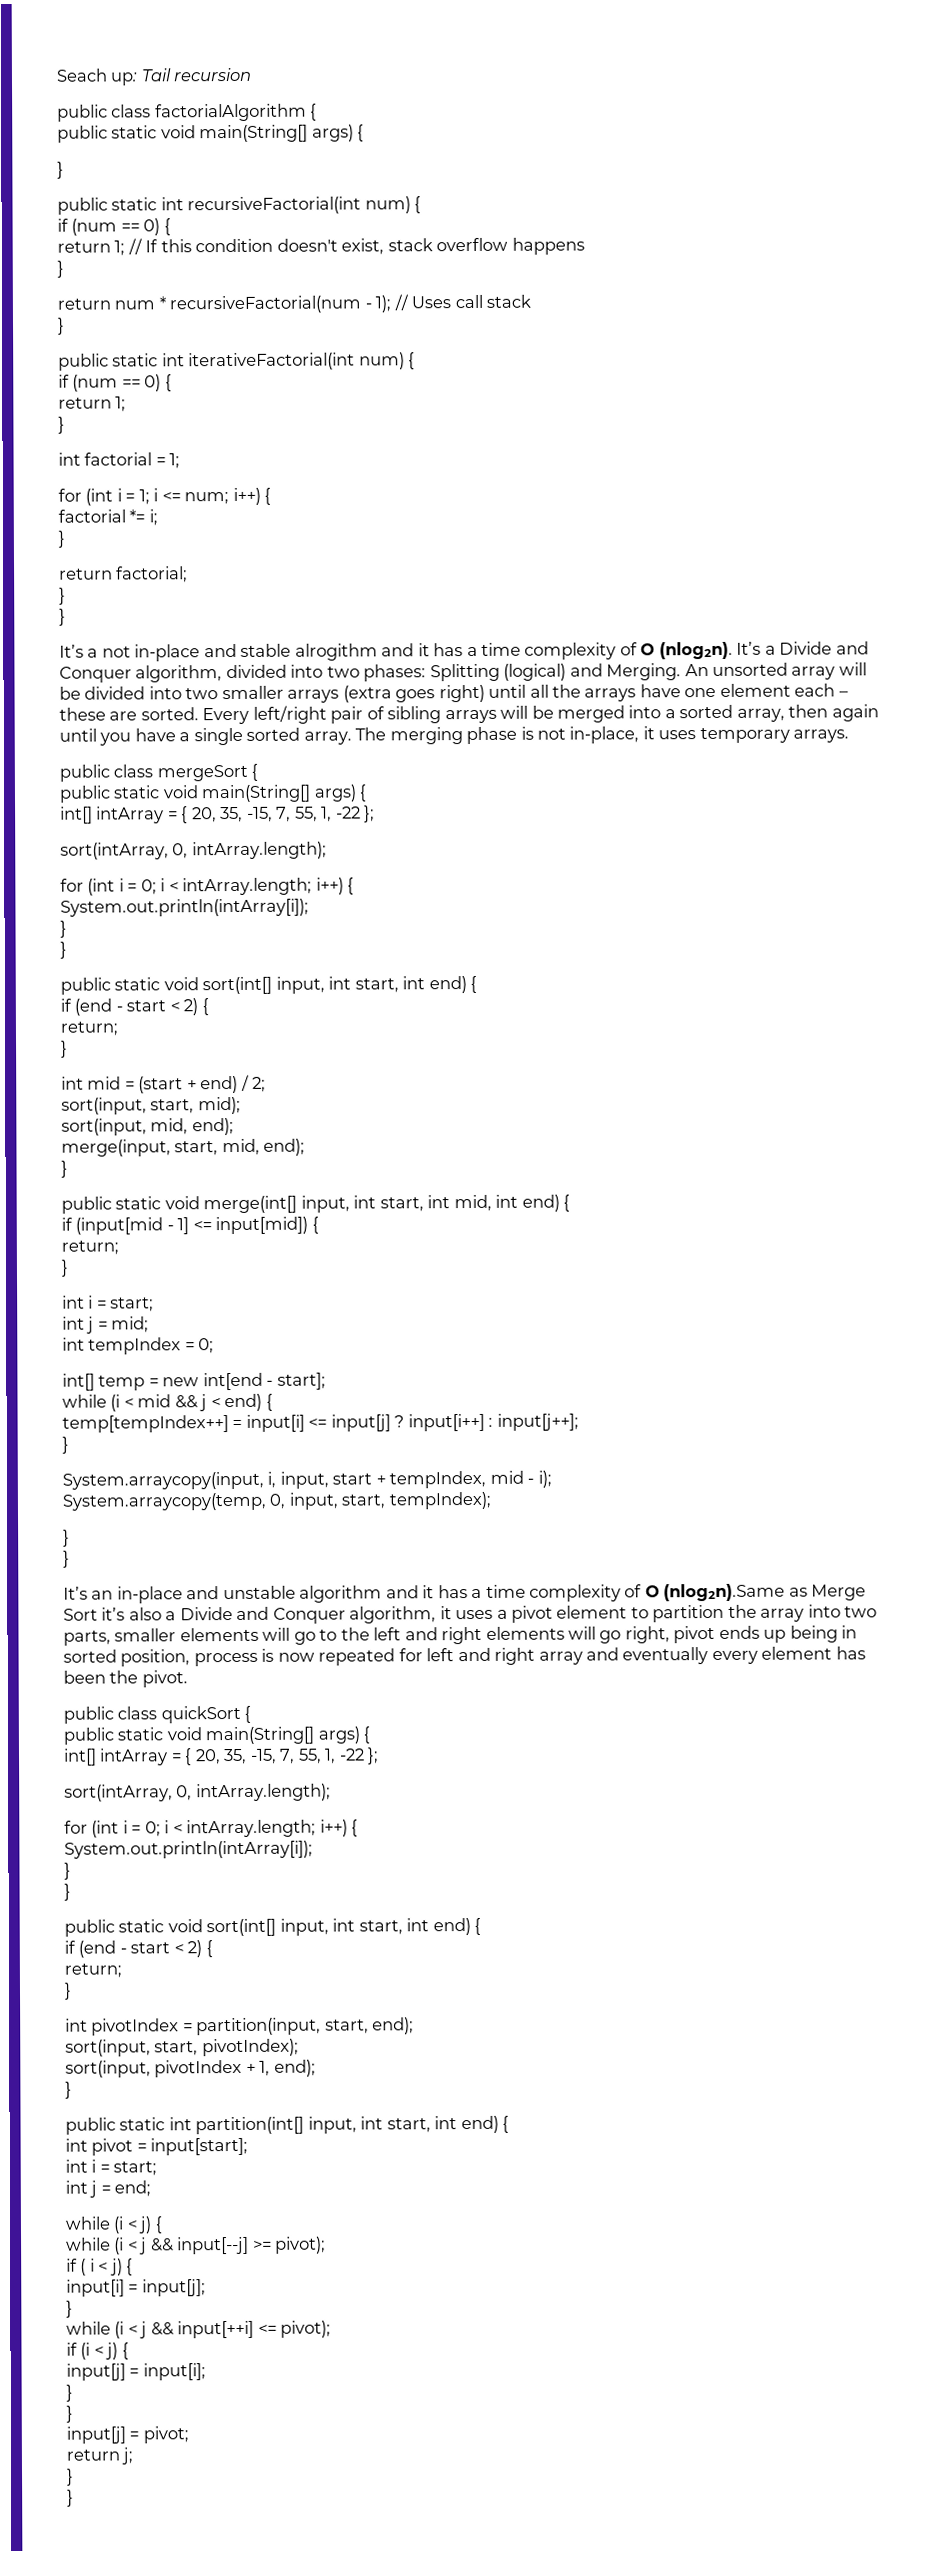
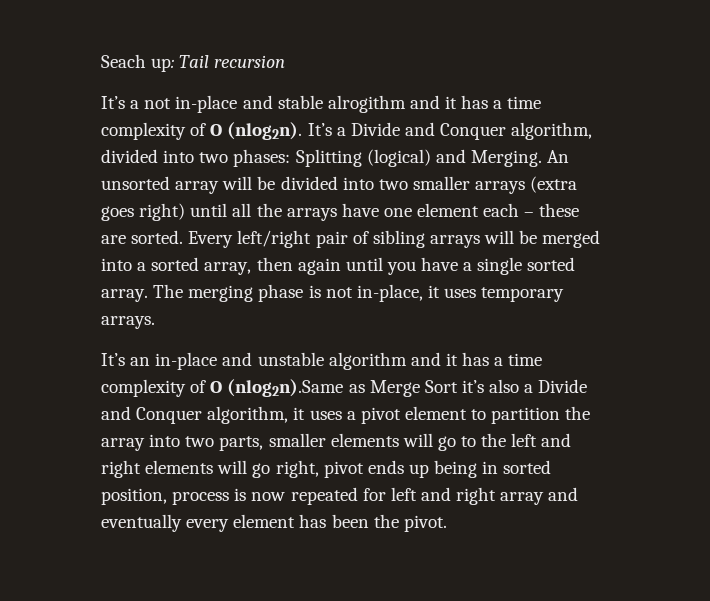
[57,103,318,122] [57,124,365,143] [57,161,64,179] [57,196,422,215] [57,218,171,236] [57,237,585,256] [57,260,64,278] [57,294,532,314] [57,317,65,335] [58,352,416,371] [58,374,172,392] [58,396,127,412] [58,416,65,434] [58,452,181,469] [58,487,272,506] [58,509,158,526] [58,530,65,548] [59,566,189,583] [59,587,66,605] [59,608,66,626] // public class factorialAlgorithm { // public static void main(String[] args) { // } // public static int recursiveFactorial(int num) { // if (num == 0) { // return 1; // If this condition doesn't exist, stack overflow happens // } // return num * recursiveFactorial(num - 1); // Uses call stack // } // public static int iterativeFactorial(int num) { // if (num == 0) { // return 1; // } // int factorial = 1; // for (int i = 1; i <= num; i++) { // factorial *= i; // } // return factorial; // } // } -> (286, 61) none
[59,763,259,782] [59,784,368,803] [60,805,376,824] [60,841,327,860] [60,877,355,896] [60,898,309,917] [60,920,67,938] [60,941,67,959] [60,975,478,995] [60,998,209,1016] [60,1021,118,1036] [61,1040,68,1058] [61,1074,267,1094] [61,1096,241,1115] [61,1118,234,1136] [61,1138,306,1157] [61,1160,68,1178] [61,1194,571,1214] [61,1216,319,1235] [61,1240,119,1255] [61,1259,69,1277] [62,1295,155,1312] [62,1316,150,1334] [62,1337,215,1355] [62,1372,326,1391] [62,1393,273,1412] [62,1413,579,1433] [62,1436,69,1454] [62,1470,552,1490] [62,1491,491,1511] [63,1529,70,1547] [63,1550,70,1568] // public class mergeSort { // public static void main(String[] args) { // int[] intArray = { 20, 35, -15, 7, 55, 1, -22 }; // sort(intArray, 0, intArray.length); // for (int i = 0; i < intArray.length; i++) { // System.out.println(intArray[i]); // } // } // public static void sort(int[] input, int start, int end) { // if (end - start < 2) { // return; // } // int mid = (start + end) / 2; // sort(input, start, mid); // sort(input, mid, end); // merge(input, start, mid, end); // } // public static void merge(int[] input, int start, int mid, int end) { // if (input[mid - 1] <= input[mid]) { // return; // } // int i = start; // int j = mid; // int tempIndex = 0; // int[] temp = new int[end - start]; // while (i < mid && j < end) { // temp[tempIndex++] = input[i] <= input[j] ? input[i++] : input[j++]; // } // System.arraycopy(input, i, input, start + tempIndex, mid - i); // System.arraycopy(temp, 0, input, start, tempIndex); // } // } -> (155, 322) none
[63,1705,252,1724] [63,1726,371,1745] [63,1747,380,1766] [64,1783,331,1802] [64,1819,359,1838] [64,1840,313,1859] [64,1862,71,1880] [64,1883,71,1901] [64,1917,482,1937] [64,1940,213,1958] [64,1963,122,1978] [64,1982,72,2000] [65,2017,415,2036] [65,2038,299,2057] [65,2059,316,2078] [65,2081,72,2099] [65,2115,510,2135] [65,2137,249,2156] [65,2159,158,2176] [65,2180,152,2198] [65,2216,163,2234] [66,2236,327,2255] [66,2258,134,2276] [66,2279,206,2297] [66,2300,73,2318] [66,2320,332,2339] [66,2342,129,2360] [66,2363,206,2381] [66,2384,73,2402] [66,2405,73,2423] [66,2426,189,2444] [66,2447,134,2465] [66,2468,74,2486] [67,2489,74,2507] // public class quickSort { // public static void main(String[] args) { // int[] intArray = { 20, 35, -15, 7, 55, 1, -22 }; // sort(intArray, 0, intArray.length); // for (int i = 0; i < intArray.length; i++) { // System.out.println(intArray[i]); // } // } // public static void sort(int[] input, int start, int end) { // if (end - start < 2) { // return; // } // int pivotIndex = partition(input, start, end); // sort(input, start, pivotIndex); // sort(input, pivotIndex + 1, end); // } // public static int partition(int[] input, int start, int end) { // int pivot = input[start]; // int i = start; // int j = end; // while (i < j) { // while (i < j && input[--j] >= pivot); // if ( i < j) { // input[i] = input[j]; // } // while (i < j && input[++i] <= pivot); // if (i < j) { // input[j] = input[i]; // } // } // input[j] = pivot; // return j; // } // } -> (447, 523) none

